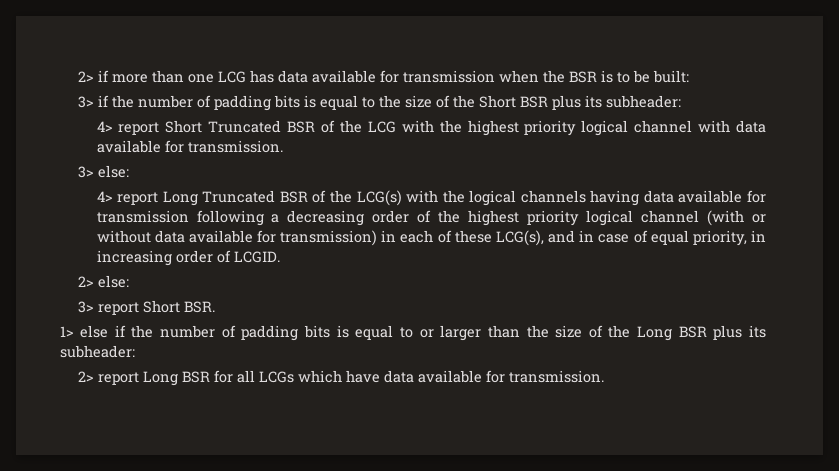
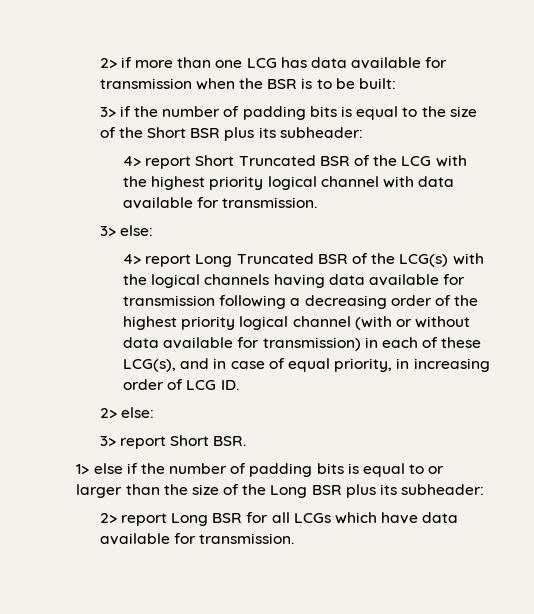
[233,251,280,263] LCGID. -> [186,380,239,390] LCG ID.

